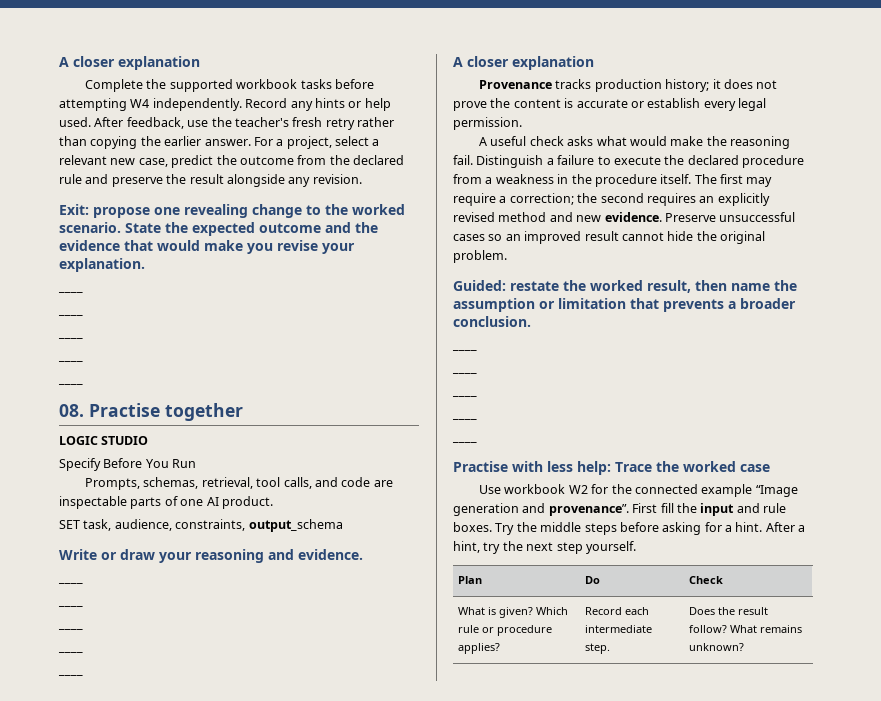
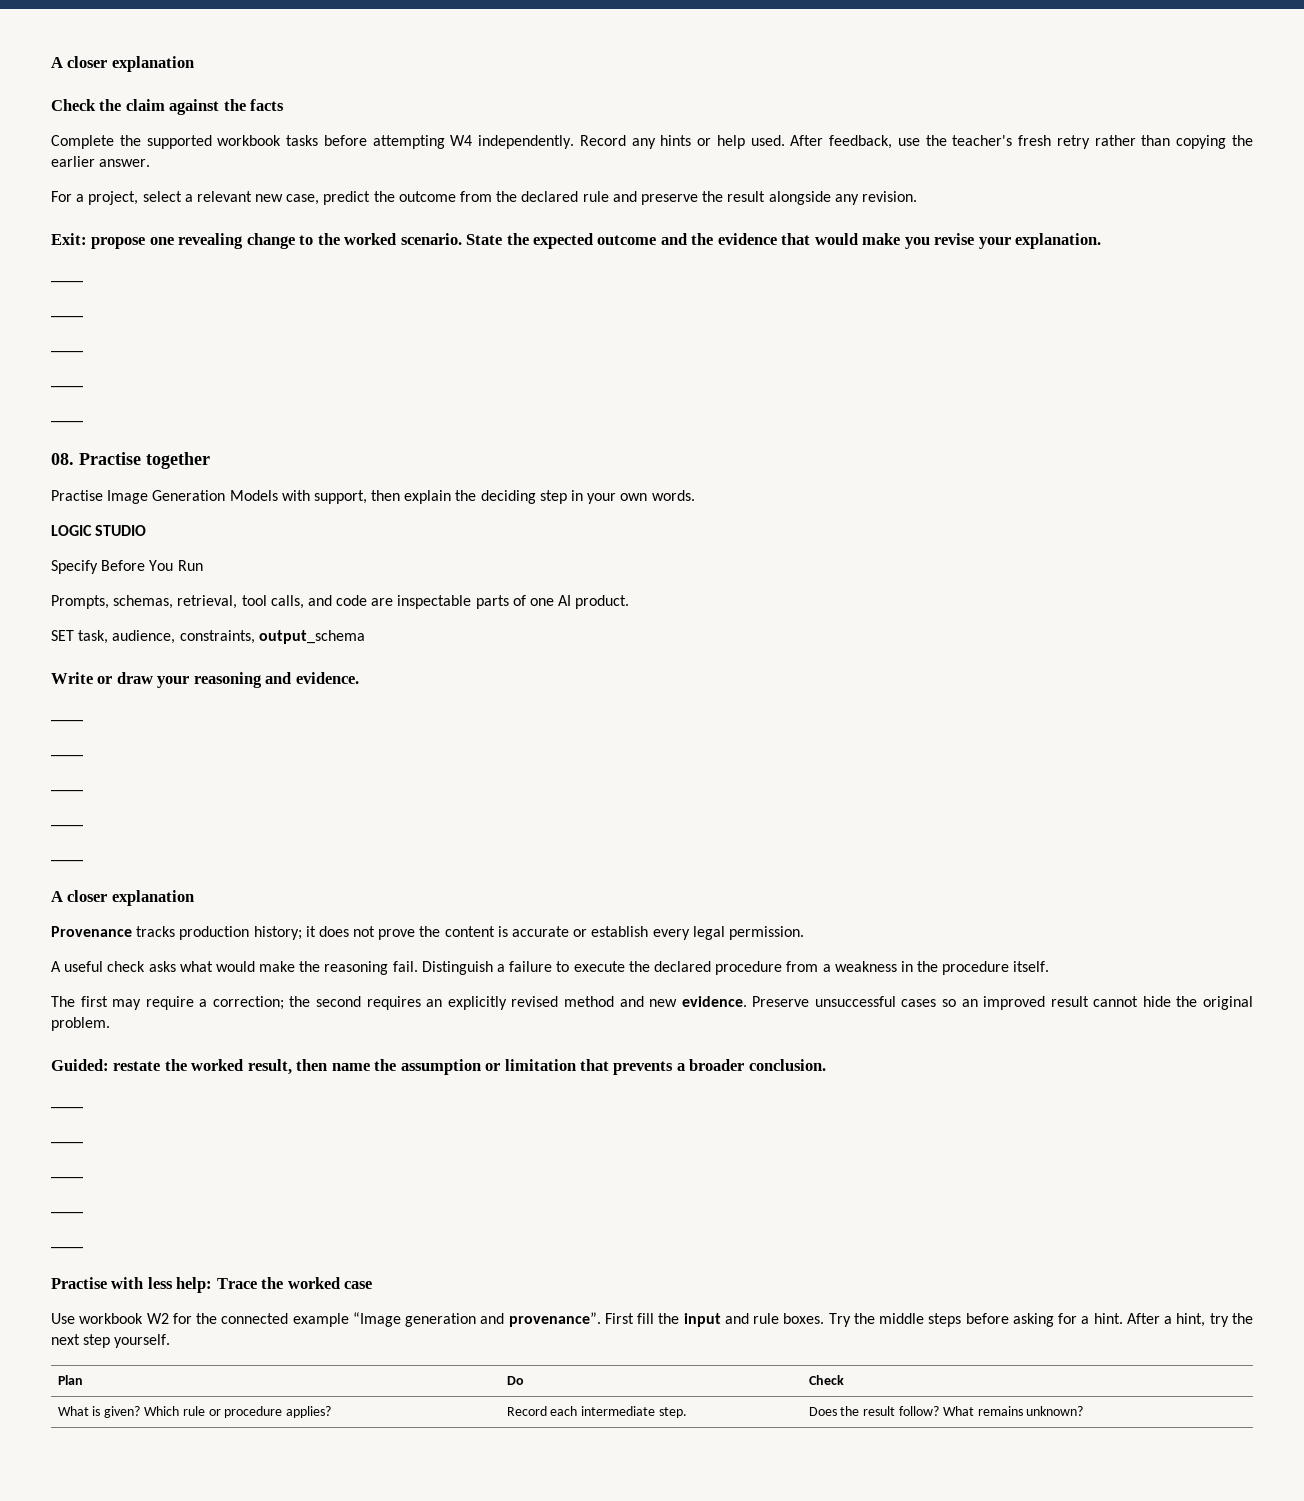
[59,56,200,70] A closer explanation -> [51,56,194,72] [51,99,285,115] A closer explanation // Check the claim against the facts
(251, 142) none -> (151, 163) //
(243, 412) none -> [51,490,695,504] // Practise Image Generation Models with support, then explain the deciding step in your own words.
(692, 179) none -> (1050, 966) //

